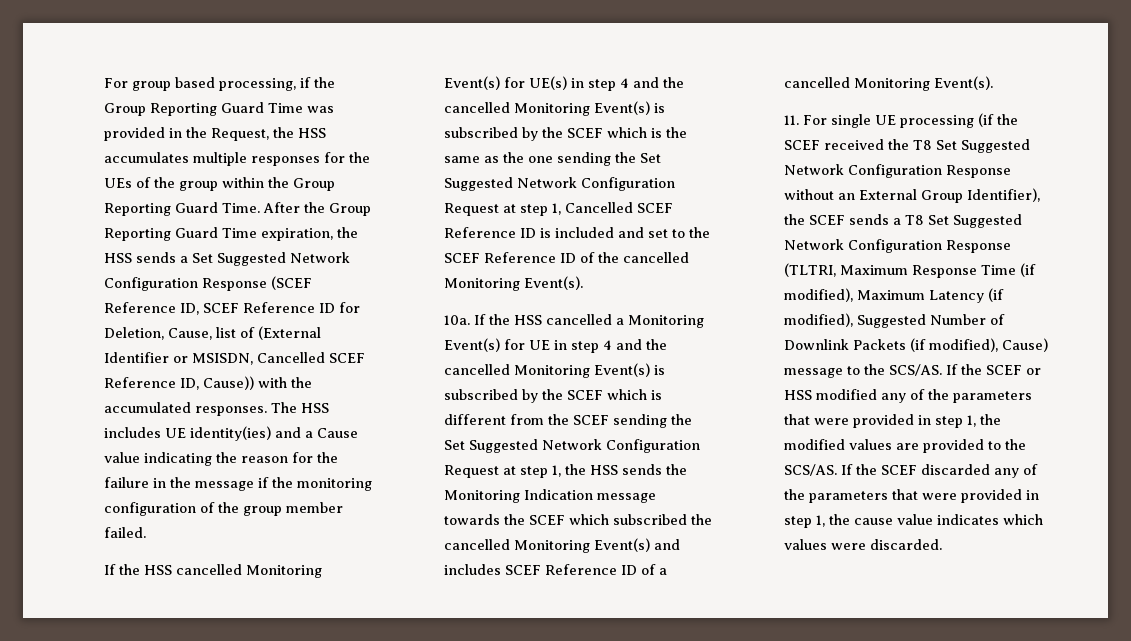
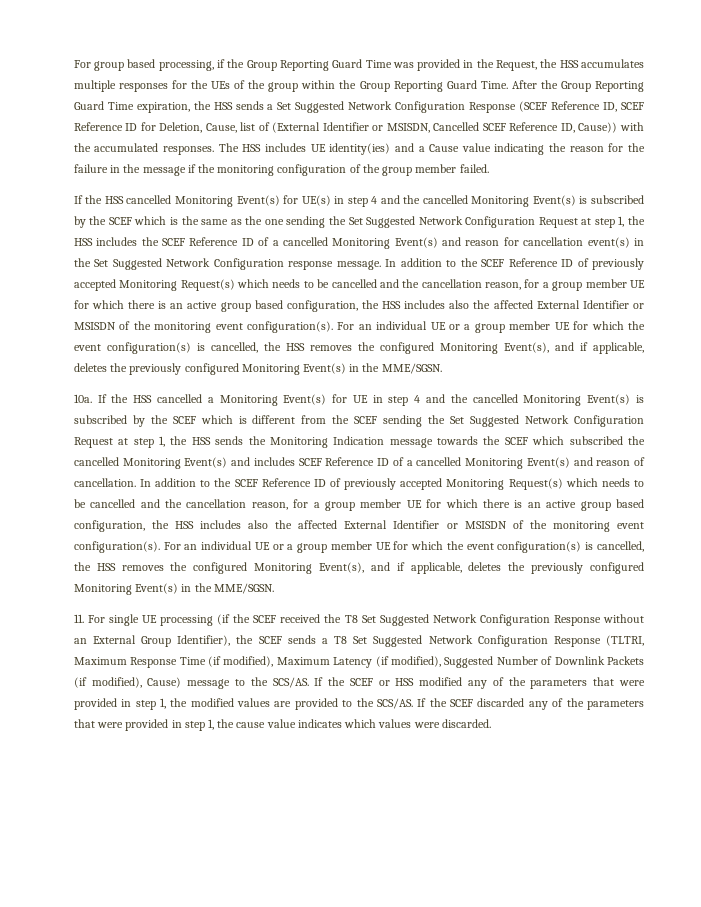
[565,202,674,213] [444,227,711,238] [444,252,690,263] [444,276,584,291] Cancelled SCEF Reference ID is included and set to the SCEF Reference ID of the cancelled Monitoring Event(s). -> [627,216,645,225] [73,237,644,249] [73,258,644,270] [73,279,645,291] [73,300,644,312] [73,321,645,333] [73,342,644,354] [73,363,442,375] the HSS includes the SCEF Reference ID of a cancelled Monitoring Event(s) and reason for cancellation event(s) in the Set Suggested Network Configuration response message. In addition to the SCEF Reference ID of previously accepted Monitoring Request(s) which needs to be cancelled and the cancellation reason, for a group member UE for which there is an active group based configuration, the HSS includes also the affected External Identifier or MSISDN of the monitoring event configuration(s). For an individual UE or a group member UE for which the event configuration(s) is cancelled, the HSS removes the configured Monitoring Event(s), and if applicable, deletes the previously configured Monitoring Event(s) in the MME/SGSN.
[934,76,994,90] Event(s). -> [526,457,645,468] [73,478,644,490] [73,499,644,511] [73,520,644,532] [73,541,644,553] [73,562,645,574] [73,583,274,595] Event(s) and reason of cancellation. In addition to the SCEF Reference ID of previously accepted Monitoring Request(s) which needs to be cancelled and the cancellation reason, for a group member UE for which there is an active group based configuration, the HSS includes also the affected External Identifier or MSISDN of the monitoring event configuration(s). For an individual UE or a group member UE for which the event configuration(s) is cancelled, the HSS removes the configured Monitoring Event(s), and if applicable, deletes the previously configured Monitoring Event(s) in the MME/SGSN.

